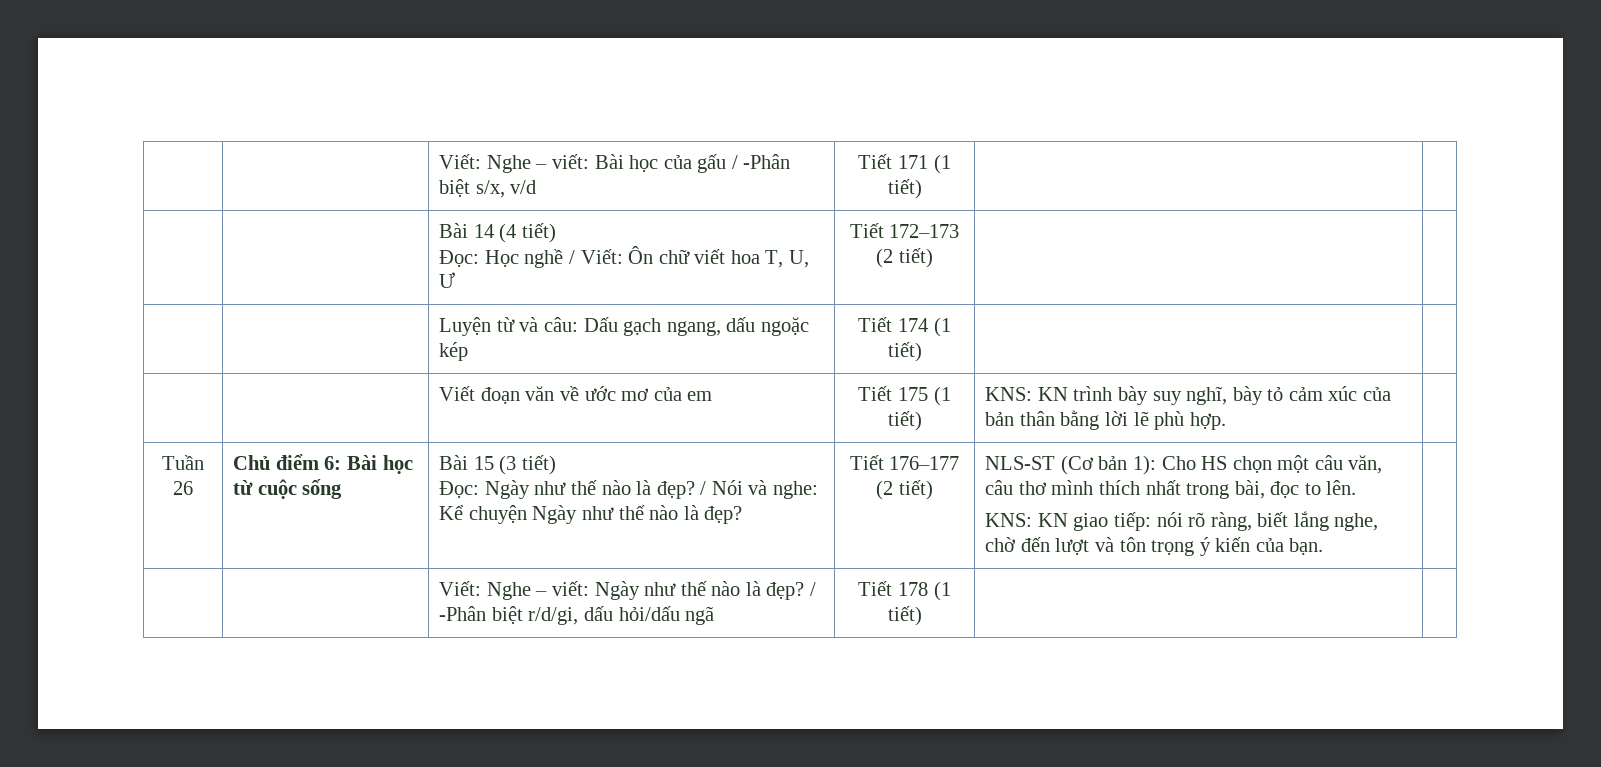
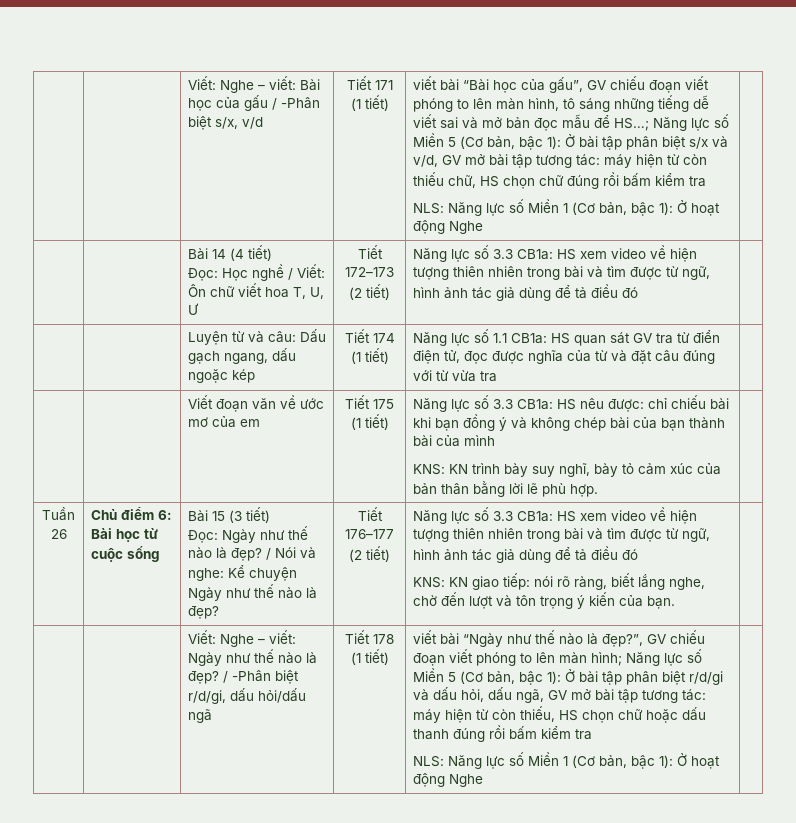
(922, 189) none -> [412,76,709,93] [412,95,709,112] [412,114,729,131] [412,133,728,150] [412,154,707,168] [412,172,706,189] [412,199,720,216] [412,220,483,234] viết bài “Bài học của gấu”, GV chiếu đoạn viết phóng to lên màn hình, tô sáng những tiếng dễ viết sai và mở bản đọc mẫu để HS…; Năng lực số Miền 5 (Cơ bản, bậc 1): Ở bài tập phân biệt s/x và v/d, GV mở bài tập tương tác: máy hiện từ còn thiếu chữ, HS chọn chữ đúng rồi bấm kiểm tra // NLS: Năng lực số Miền 1 (Cơ bản, bậc 1): Ở hoạt động Nghe
(933, 258) none -> [412,245,697,262] [412,266,710,280] [412,284,638,301] Năng lực số 3.3 CB1a: HS xem video về hiện tượng thiên nhiên trong bài và tìm được từ ngữ, hình ảnh tác giả dùng để tả điều đó
(922, 352) none -> [412,329,720,346] [412,350,715,364] [412,370,497,382] Năng lực số 1.1 CB1a: HS quan sát GV tra từ điển điện tử, đọc được nghĩa của từ và đặt câu đúng với từ vừa tra
(922, 421) none -> [412,395,729,412] [412,414,725,431] [412,435,495,447] Năng lực số 3.3 CB1a: HS nêu được: chỉ chiếu bài khi bạn đồng ý và không chép bài của bạn thành bài của mình //
[985,455,1383,475] [985,480,1357,499] NLS-ST (Cơ bản 1): Cho HS chọn một câu văn, câu thơ mình thích nhất trong bài, đọc to lên. -> [412,507,697,524] [412,528,710,542] [412,546,638,563] Năng lực số 3.3 CB1a: HS xem video về hiện tượng thiên nhiên trong bài và tìm được từ ngữ, hình ảnh tác giả dùng để tả điều đó
(922, 616) none -> [412,630,705,647] [412,649,702,666] [412,668,723,685] [412,687,706,703] [412,706,706,723] [412,725,592,742] [412,752,720,769] [412,773,483,787] viết bài “Ngày như thế nào là đẹp?”, GV chiếu đoạn viết phóng to lên màn hình; Năng lực số Miền 5 (Cơ bản, bậc 1): Ở bài tập phân biệt r/d/gi và dấu hỏi, dấu ngã, GV mở bài tập tương tác: máy hiện từ còn thiếu, HS chọn chữ hoặc dấu thanh đúng rồi bấm kiểm tra // NLS: Năng lực số Miền 1 (Cơ bản, bậc 1): Ở hoạt động Nghe

